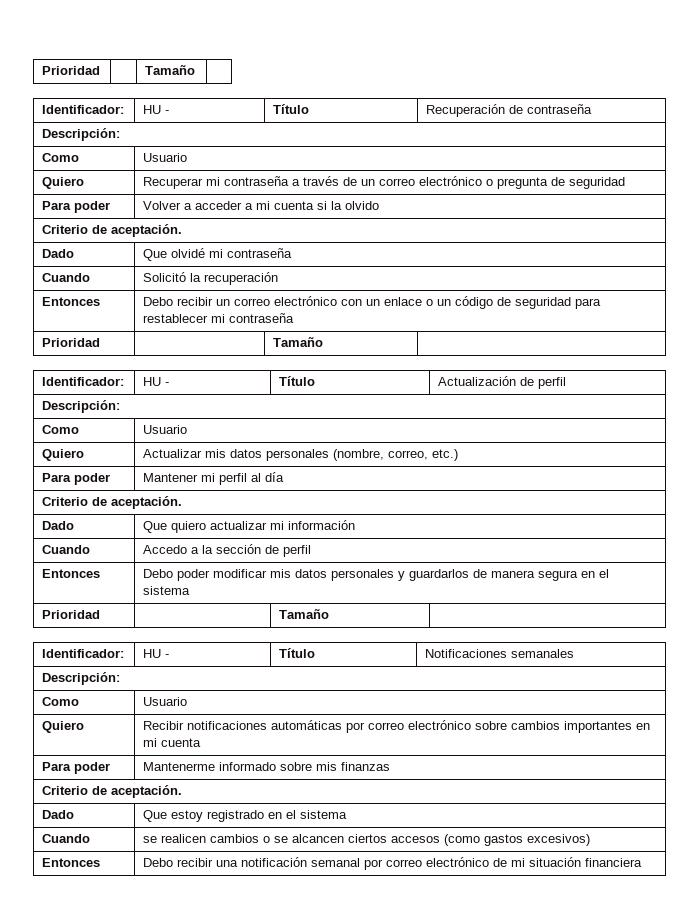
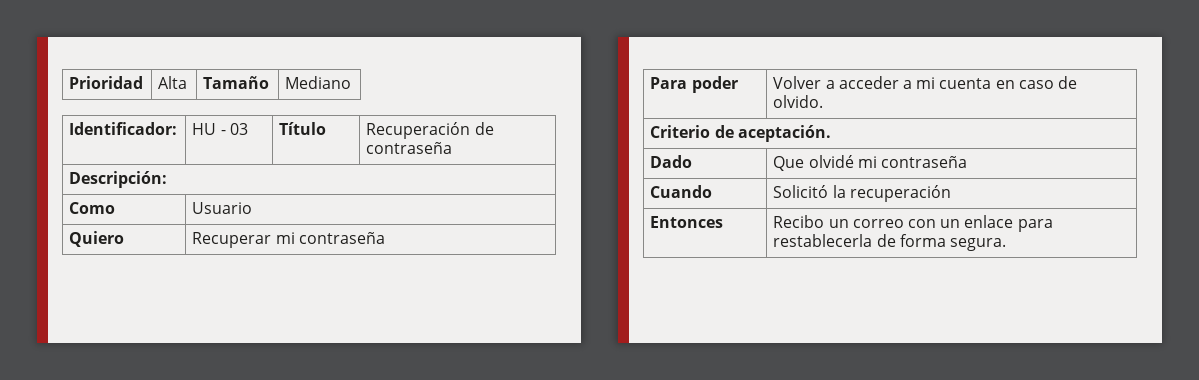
[42,66,101,75] [145,65,196,75] [42,105,125,114] [143,105,170,114] Prioridad | | Tamaño | // Identificador: | HU - -> [69,76,144,89] [158,76,188,89] [203,76,270,89] [285,76,352,89] [69,122,178,135] [192,123,248,135] Prioridad | Alta | Tamaño | Mediano // Identificador: | HU - 03
[292,176,626,189] a través de un correo electrónico o pregunta de seguridad -> (385, 238) none
[317,201,380,210] si la olvido -> [995,76,1077,89] [773,95,824,108] en caso de olvido.
[143,296,338,306] Debo recibir un correo electrónico -> [773,215,904,228] Recibo un correo
[426,296,602,309] [143,313,295,323] [42,338,101,347] [273,337,324,347] [42,377,125,386] [143,377,170,386] [279,376,316,386] [438,376,567,389] [42,400,121,413] [42,425,80,434] [143,425,188,434] [42,449,85,461] [143,449,459,461] [42,473,111,485] [143,472,285,485] [42,496,183,509] [42,521,75,530] [143,520,356,533] [42,545,91,554] [143,544,312,557] [42,569,101,578] [143,569,610,581] [143,586,191,595] [42,610,101,619] [279,609,330,619] [42,649,125,658] [143,649,170,658] [279,648,316,658] [425,649,575,658] [42,672,121,685] [42,697,80,706] [143,697,188,706] [42,721,85,733] [143,720,651,733] [143,738,202,747] [42,762,111,774] [143,762,391,771] [42,785,183,798] [42,810,75,819] [143,810,348,822] [42,834,91,843] [143,834,591,846] [42,858,101,867] [143,857,643,870] o un código de seguridad para restablecer mi contraseña // Prioridad | | Tamaño | // Identificador: | HU - | Título | Actualización de perfil // Descripción: // Como | Usuario // Quiero | Actualizar mis datos personales (nombre, correo, etc.) // Para poder | Mantener mi perfil al día // Criterio de aceptación. // Dado | Que quiero actualizar mi información // Cuando | Accedo a la sección de perfil // Entonces | Debo poder modificar mis datos personales y guardarlos de manera segura en el sistema // Prioridad | | Tamaño | // Identificador: | HU - | Título | Notificaciones semanales // Descripción: // Como | Usuario // Quiero | Recibir notificaciones automáticas por correo electrónico sobre cambios importantes en mi cuenta // Para poder | Mantenerme informado sobre mis finanzas // Criterio de aceptación. // Dado | Que estoy registrado en el sistema // Cuando | se realicen cambios o se alcancen ciertos accesos (como gastos excesivos) // Entonces | Debo recibir una notificación semanal por correo electrónico de mi situación financiera -> [1017,219,1053,232] [773,234,1006,251] para restablecerla de forma segura.

